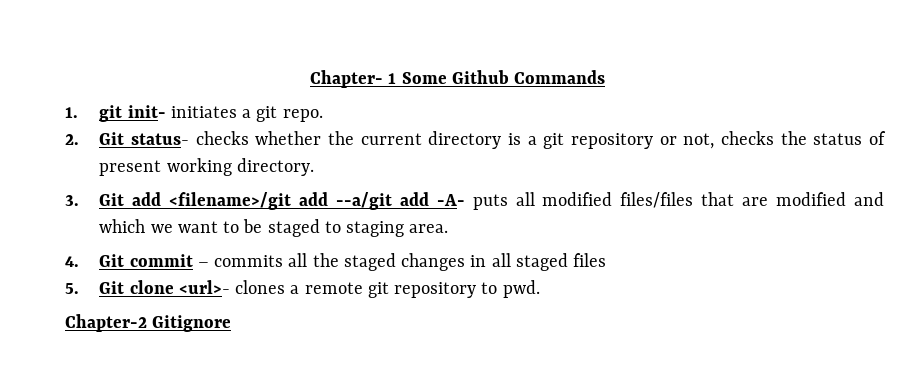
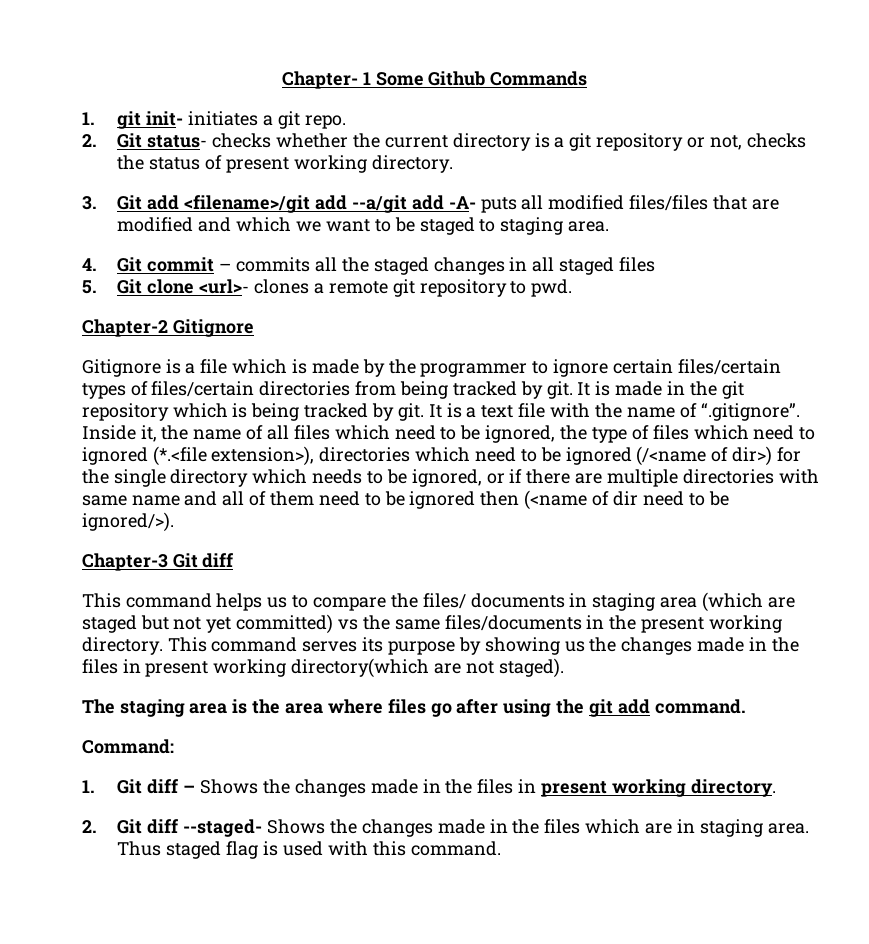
(232, 323) none -> [81,359,781,377] [81,381,744,399] [81,403,800,421] [81,425,816,443] [81,446,802,466] [81,469,819,487] [81,490,729,510] [81,512,174,532] [81,553,235,571] [81,592,795,612] [81,614,783,634] [81,637,799,655] [81,658,564,678] [81,699,746,717] [81,739,174,754] [81,779,776,797] [81,819,809,837] [117,841,501,859] // Gitignore is a file which is made by the programmer to ignore certain files/certain types of files/certain directories from being tracked by git. It is made in the git repository which is being tracked by git. It is a text file with the name of “.gitignore”. Inside it, the name of all files which need to be ignored, the type of files which need to ignored (*.<file extension>), directories which need to be ignored (/<name of dir>) for the single directory which needs to be ignored, or if there are multiple directories with same name and all of them need to be ignored then (<name of dir need to be ignored/>). // Chapter-3 Git diff // This command helps us to compare the files/ documents in staging area (which are staged but not yet committed) vs the same files/documents in the present working directory. This command serves its purpose by showing us the changes made in the files in present working directory(which are not staged). // The staging area is the area where files go after using the git add command. // Command: // 1. Git diff – Shows the changes made in the files in present working directory. // 2. Git diff --staged- Shows the changes made in the files which are in staging area. Thus staged flag is used with this command.

